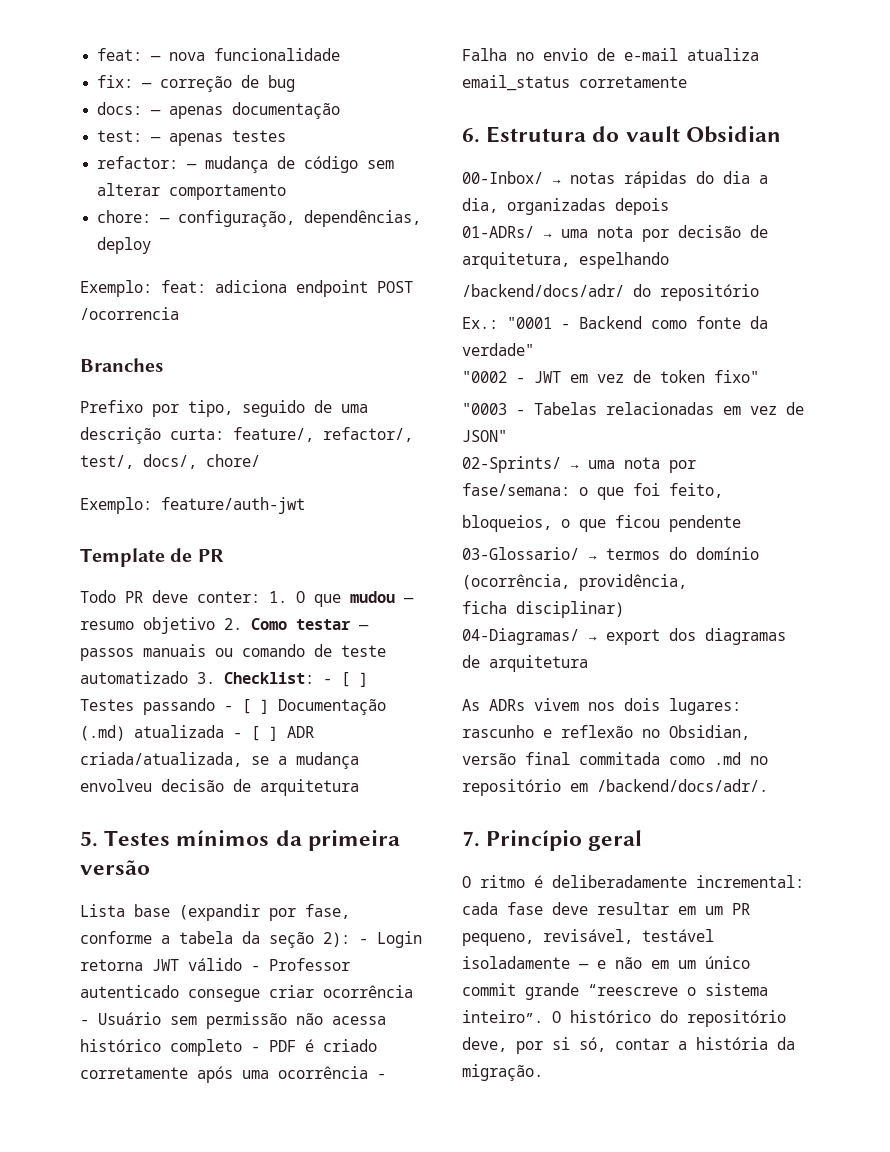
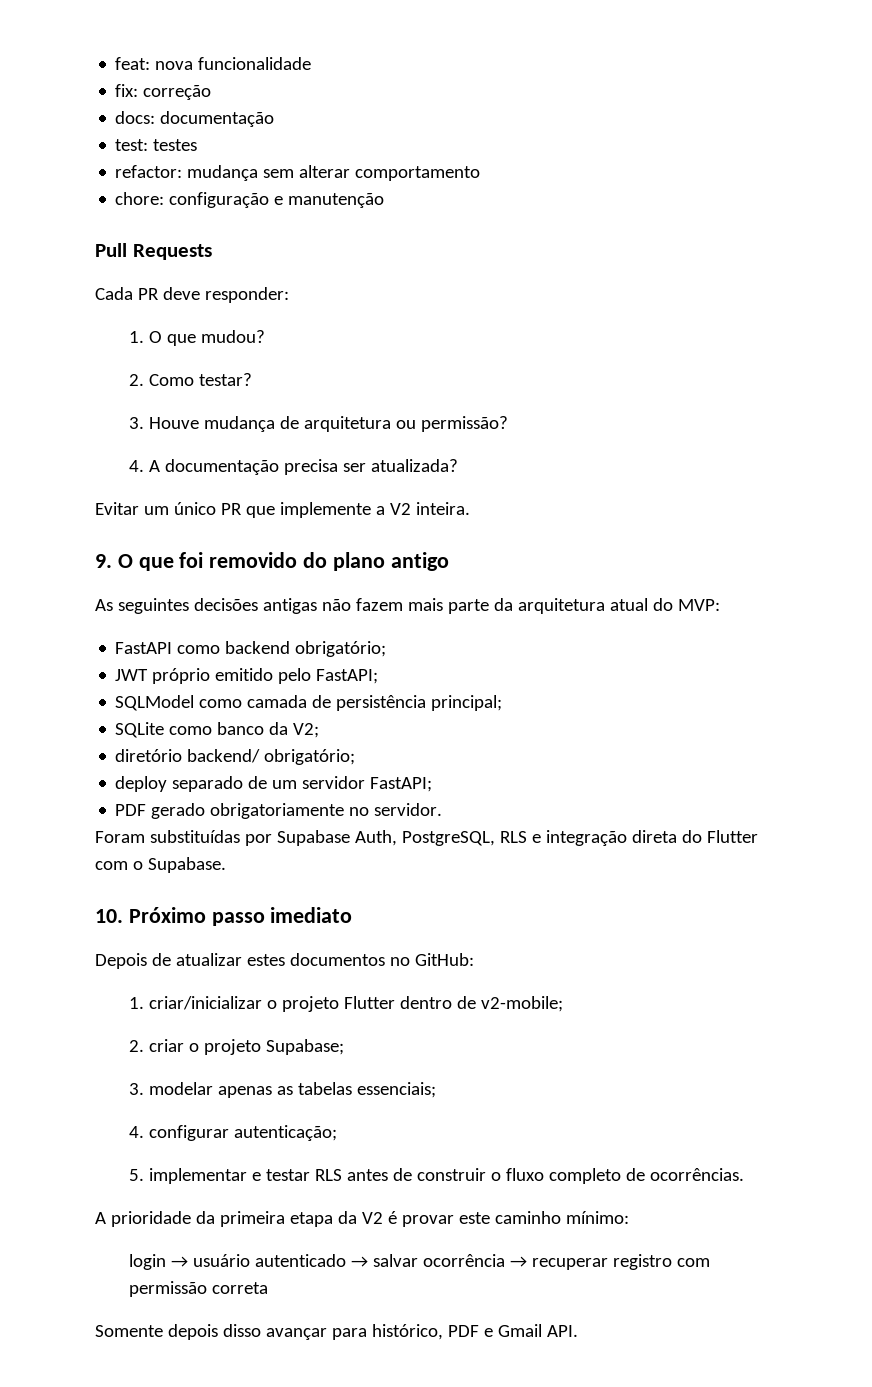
[97,48,162,61] feat: — -> [115,57,151,70] feat:
[142,83,153,88] — -> (139, 90) none
[241,75,296,92] de bug -> (212, 92) none
[151,106,224,119] — apenas -> (156, 117) none
[151,133,224,146] — apenas -> (149, 145) none
[187,156,359,173] — mudança de código -> [187,165,259,181] mudança
[160,210,422,227] [97,237,152,254] [80,280,413,297] [80,307,179,320] [80,358,163,372] [80,400,368,417] [80,427,413,444] [80,454,260,469] [80,497,305,514] [80,548,224,567] [80,590,116,603] — configuração, dependências, deploy // Exemplo: feat: adiciona endpoint POST /ocorrencia // Branches // Prefixo por tipo, seguido de uma descrição curta: feature/, refactor/, test/, docs/, chore/ // Exemplo: feature/auth-jwt // Template de PR // Todo -> [169,192,385,208] [95,243,212,260] [95,287,133,300] configuração e manutenção // Pull Requests // Cada
[197,591,260,603] conter: -> [204,287,289,303] responder: //
[350,591,414,603] [80,617,369,634] [80,644,386,661] [80,671,368,687] [80,698,386,715] [80,725,314,741] [80,752,359,769] [80,779,359,796] [80,830,400,851] [80,860,150,875] [80,904,350,921] [80,931,422,948] [80,958,350,971] [80,985,413,1002] [80,1012,386,1029] [80,1039,377,1056] [80,1066,386,1083] [462,48,759,61] [462,75,687,91] [462,126,781,143] [462,171,768,188] [462,198,669,215] [462,225,768,242] [462,252,669,269] [462,284,759,301] [462,316,768,329] [462,343,534,356] [462,370,759,383] [462,402,804,415] [462,430,507,442] [462,456,696,473] [462,483,723,500] [462,515,741,532] [462,547,759,560] [462,574,687,591] [462,601,624,618] [462,628,786,645] [462,655,588,672] [462,698,741,715] [462,725,750,740] [462,752,768,765] [462,779,768,796] [462,830,643,851] [462,875,804,888] [462,902,750,915] [462,929,714,946] [462,956,750,969] [462,983,768,1000] [462,1010,786,1027] [462,1037,795,1054] [462,1064,543,1081] mudou — resumo objetivo 2. Como testar — passos manuais ou comando de teste automatizado 3. Checklist: - [ ] Testes passando - [ ] Documentação (.md) atualizada - [ ] ADR criada/atualizada, se a mudança envolveu decisão de arquitetura // 5. Testes mínimos da primeira versão // Lista base (expandir por fase, conforme a tabela da seção 2): - Login retorna JWT válido - Professor autenticado consegue criar ocorrência - Usuário sem permissão não acessa histórico completo - PDF é criado corretamente após uma ocorrência - Falha no envio de e-mail atualiza email_status corretamente // 6. Estrutura do vault Obsidian // 00-Inbox/ → notas rápidas do dia a dia, organizadas depois // 01-ADRs/ → uma nota por decisão de arquitetura, espelhando // /backend/docs/adr/ do repositório // Ex.: "0001 - Backend como fonte da verdade" // "0002 - JWT em vez de token fixo" // "0003 - Tabelas relacionadas em vez de JSON" // 02-Sprints/ → uma nota por fase/semana: o que foi feito, // bloqueios, o que ficou pendente // 03-Glossario/ → termos do domínio (ocorrência, providência, // ficha disciplinar) // 04-Diagramas/ → export dos diagramas de arquitetura // As ADRs vivem nos dois lugares: rascunho e reflexão no Obsidian, versão final commitada como .md no repositório em /backend/docs/adr/. // 7. Princípio geral // O ritmo é deliberadamente incremental: cada fase deve resultar em um PR pequeno, revisável, testável isoladamente — e não em um único commit grande “reescreve o sistema inteiro”. O histórico do repositório deve, por si só, contar a história da migração. -> [201,330,266,343] [129,373,253,386] [129,416,509,432] [129,459,459,475] [95,502,470,518] [95,552,449,571] [95,598,720,614] [115,641,387,657] [115,668,379,684] [115,695,503,711] [115,722,320,738] [115,749,356,765] [115,776,433,792] [115,803,443,819] [95,830,758,846] [95,857,226,873] [95,907,353,926] [95,953,474,969] [129,996,564,1012] [129,1039,345,1055] [129,1082,437,1098] [129,1125,338,1141] [129,1168,745,1184] [95,1211,629,1227] [129,1254,711,1270] [129,1281,269,1297] [95,1324,578,1340] mudou? // 2. Como testar? // 3. Houve mudança de arquitetura ou permissão? // 4. A documentação precisa ser atualizada? // Evitar um único PR que implemente a V2 inteira. // 9. O que foi removido do plano antigo // As seguintes decisões antigas não fazem mais parte da arquitetura atual do MVP: // FastAPI como backend obrigatório; // JWT próprio emitido pelo FastAPI; // SQLModel como camada de persistência principal; // SQLite como banco da V2; // diretório backend/ obrigatório; // deploy separado de um servidor FastAPI; // PDF gerado obrigatoriamente no servidor. // Foram substituídas por Supabase Auth, PostgreSQL, RLS e integração direta do Flutter com o Supabase. // 10. Próximo passo imediato // Depois de atualizar estes documentos no GitHub: // 1. criar/inicializar o projeto Flutter dentro de v2-mobile; // 2. criar o projeto Supabase; // 3. modelar apenas as tabelas essenciais; // 4. configurar autenticação; // 5. implementar e testar RLS antes de construir o fluxo completo de ocorrências. // A prioridade da primeira etapa da V2 é provar este caminho mínimo: // login → usuário autenticado → salvar ocorrência → recuperar registro com permissão correta // Somente depois disso avançar para histórico, PDF e Gmail API.

